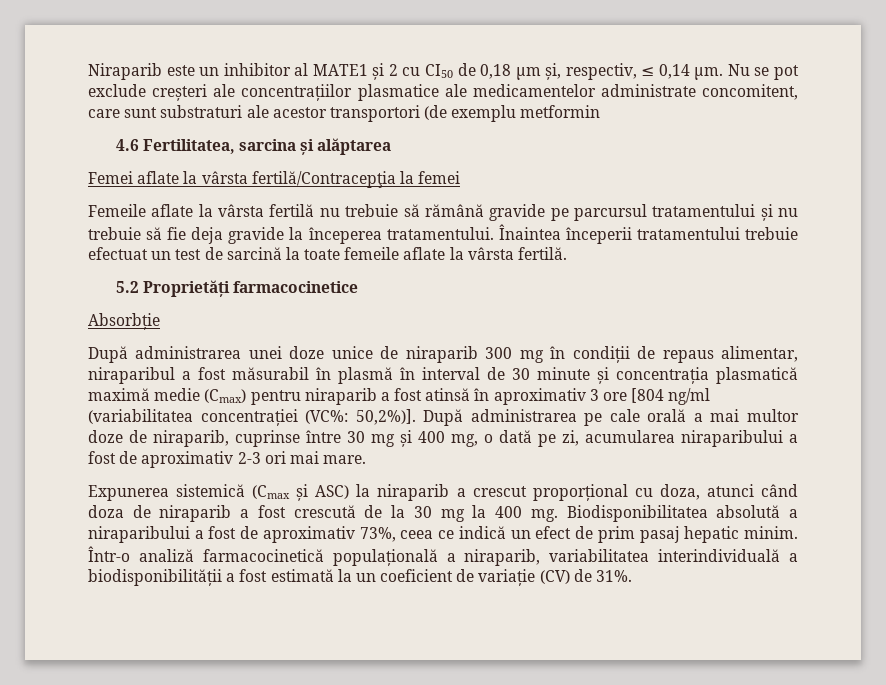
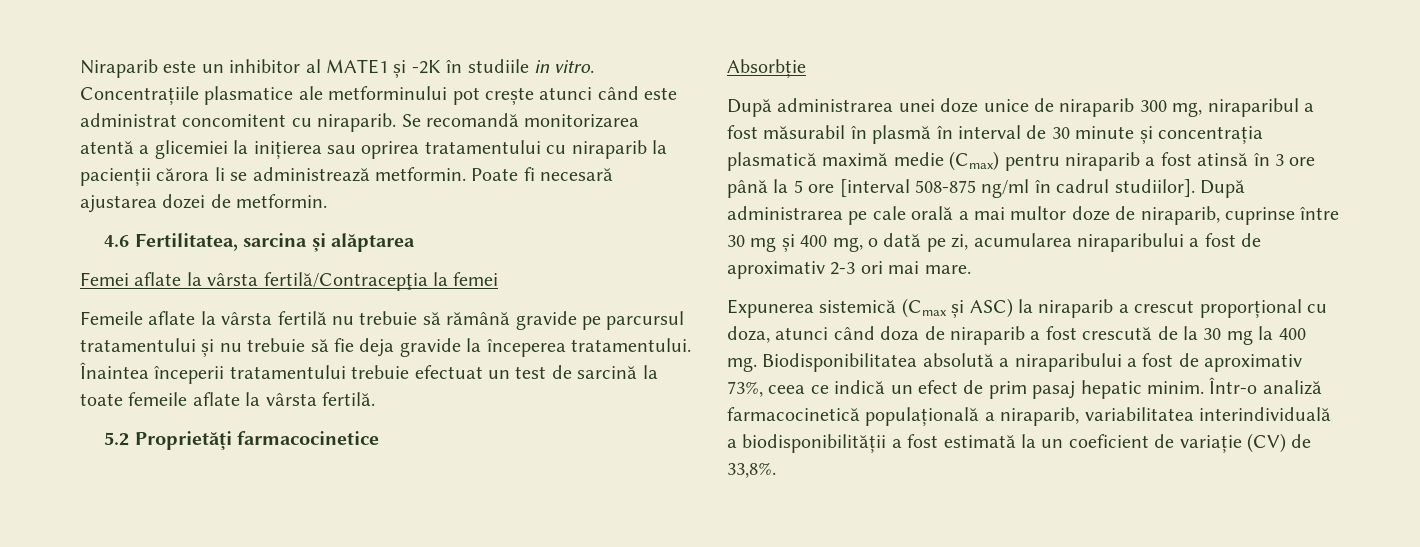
[388,63,799,80] [88,84,798,101] [88,105,601,122] 2 cu CI50 de 0,18 µm și, respectiv, ≤ 0,14 µm. Nu se pot exclude creșteri ale concentrațiilor plasmatice ale medicamentelor administrate concomitent, care sunt substraturi ale acestor transportori (de exemplu metformin -> [411,59,595,74] [80,86,678,105] [80,113,640,132] [80,140,667,159] [80,167,614,186] [80,194,328,213] -2K în studiile in vitro. Concentrațiile plasmatice ale metforminului pot crește atunci când este administrat concomitent cu niraparib. Se recomandă monitorizarea atentă a glicemiei la inițierea sau oprirea tratamentului cu niraparib la pacienții cărora li se administrează metformin. Poate fi necesară ajustarea dozei de metformin.
[519,346,798,363] mg în condiții de repaus alimentar, -> [1172,102,1203,117] mg,
[493,388,586,405] aproximativ -> (1270, 159) none
[631,388,711,405] [88,409,416,426] [804 ng/ml (variabilitatea concentrației (VC%: 50,2%)]. -> [727,179,1195,198] până la 5 ore [interval 508-875 ng/ml în cadrul studiilor].
[596,570,633,582] 31%. -> [727,462,776,478] 33,8%.

